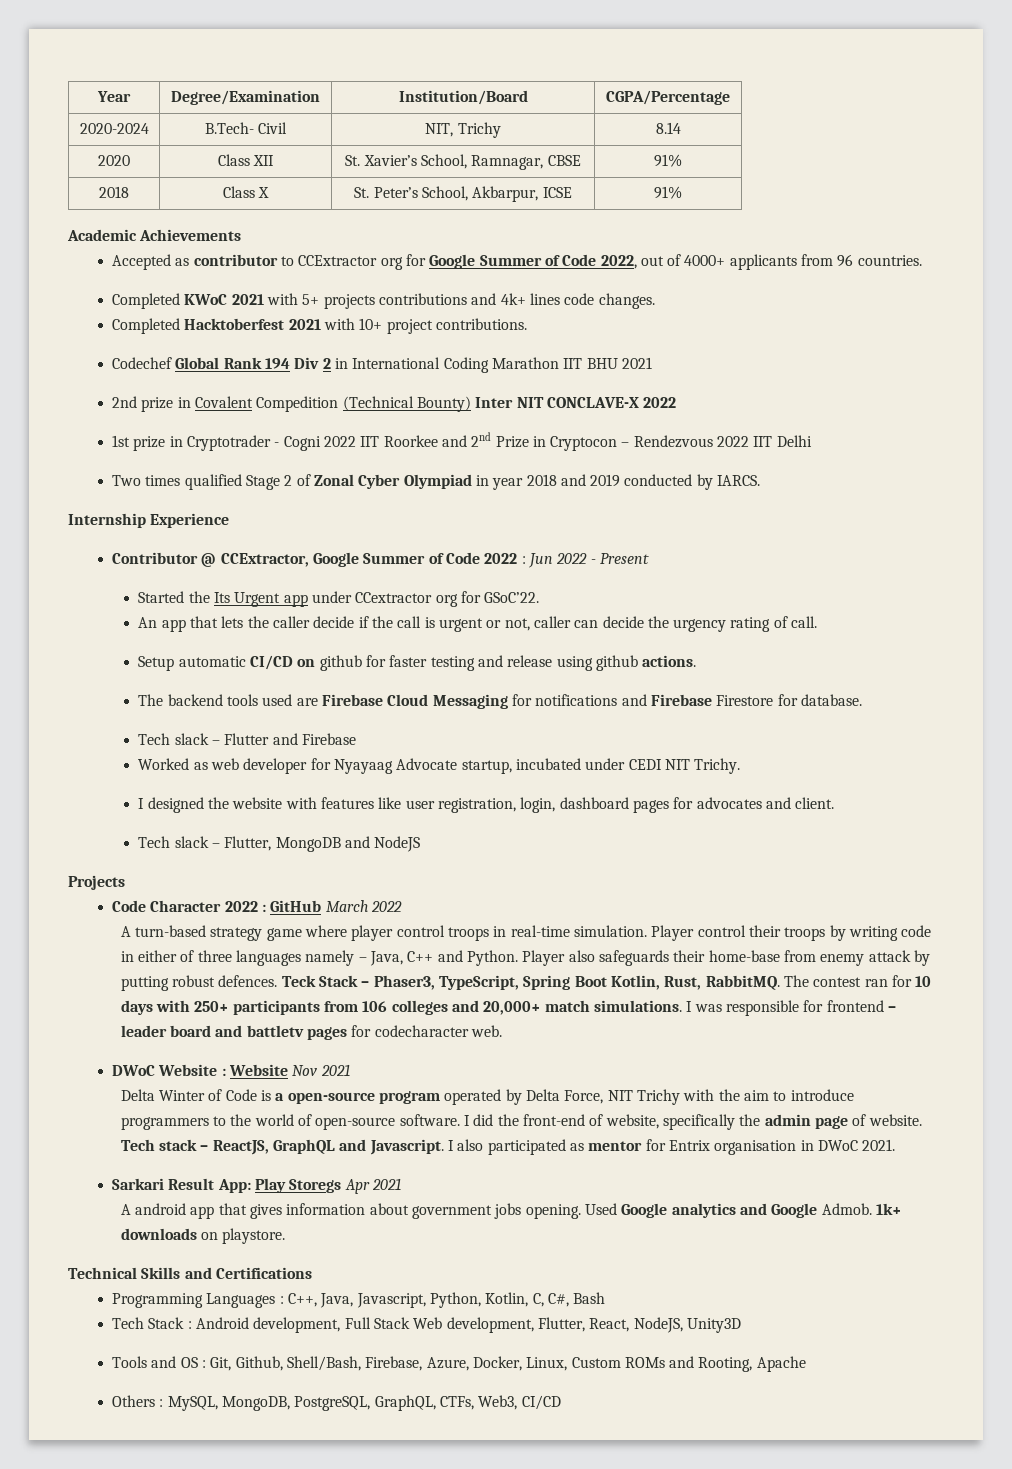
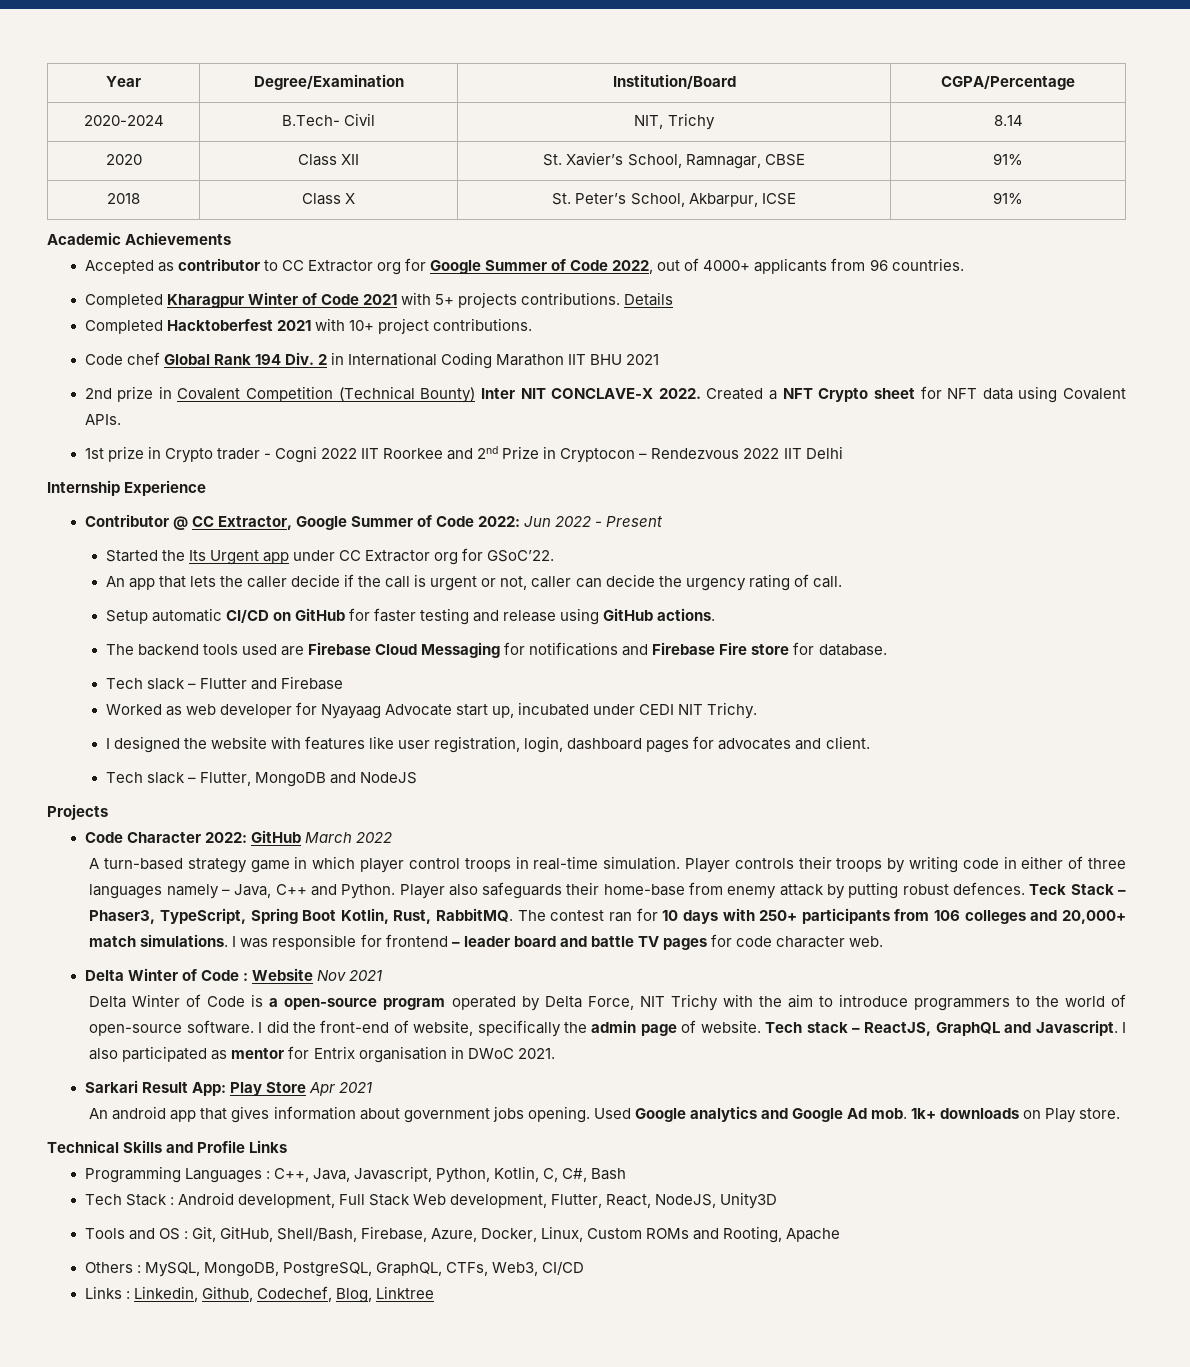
[298,255,378,266] CCExtractor -> [281,260,373,272] CC Extractor
[184,293,655,309] KWoC 2021 with 5+ projects contributions and 4k+ lines code changes. -> [166,292,674,308] Kharagpur Winter of Code 2021 with 5+ projects contributions. Details
[111,357,172,369] Codechef -> [84,352,160,365] Code chef
[294,357,320,369] Div -> [284,352,314,365] Div.
[256,396,339,412] Compedition -> [246,386,334,402] Competition
[643,397,677,408] 2022 -> [658,386,1126,403] [84,414,121,425] 2022. Created a NFT Crypto sheet for NFT data using Covalent APIs.
[186,435,271,451] Cryptotrader -> [164,448,260,463] Crypto trader
[111,474,761,490] // Two times qualified Stage 2 of Zonal Cyber Olympiad in year 2018 and 2019 conducted by IARCS. -> (843, 452) none
[220,552,526,567] CCExtractor, Google Summer of Code 2022 : -> [191,515,521,530] CC Extractor, Google Summer of Code 2022:
[355,592,433,603] CCextractor -> [339,550,431,562] CC Extractor
[319,655,362,671] github -> [294,608,345,621] GitHub
[595,655,638,671] github -> [603,608,654,621] GitHub
[716,695,774,706] Firestore -> [719,642,790,655] Fire store
[461,760,512,774] startup, -> [456,704,515,718] start up,
[224,901,266,912] 2022 : -> [204,832,247,843] 2022:
[305,925,348,937] where -> [294,856,356,869] in which
[697,925,746,937] control -> [734,858,794,869] controls
[246,1025,503,1040] [111,1064,218,1076] battletv pages for codecharacter web. // DWoC Website -> [590,934,884,950] [84,968,239,981] battle TV pages for code character web. // Delta Winter of Code
[289,1179,342,1193] Storegs -> [265,1082,306,1093] Store
[120,1204,131,1215] A -> [89,1108,109,1119] An
[821,1203,872,1215] Admob. -> [846,1108,908,1119] Ad mob.
[222,1228,286,1244] playstore. -> [1045,1108,1121,1123] Play store.
[215,1267,312,1279] Certifications -> [197,1140,288,1153] Profile Links
[235,1356,283,1371] Github, -> [219,1226,273,1242] GitHub,
(561, 1402) none -> [84,1286,434,1303] // Links : Linkedin, Github, Codechef, Blog, Linktree

